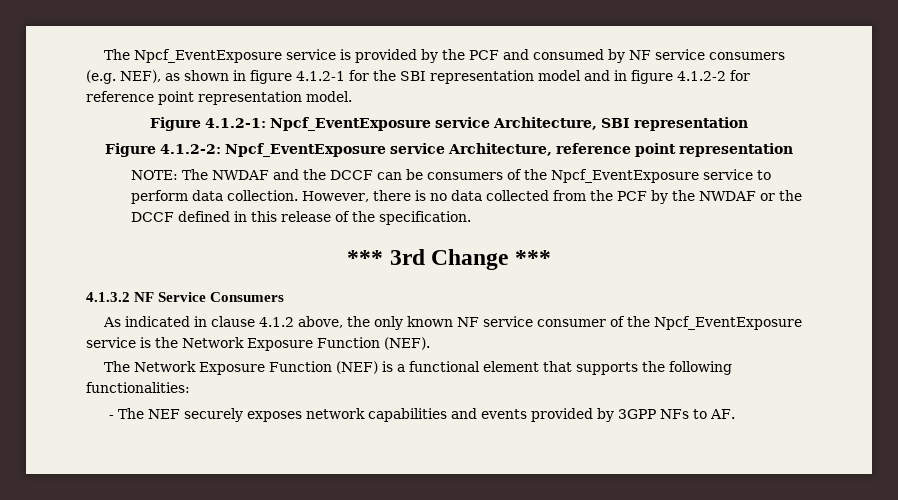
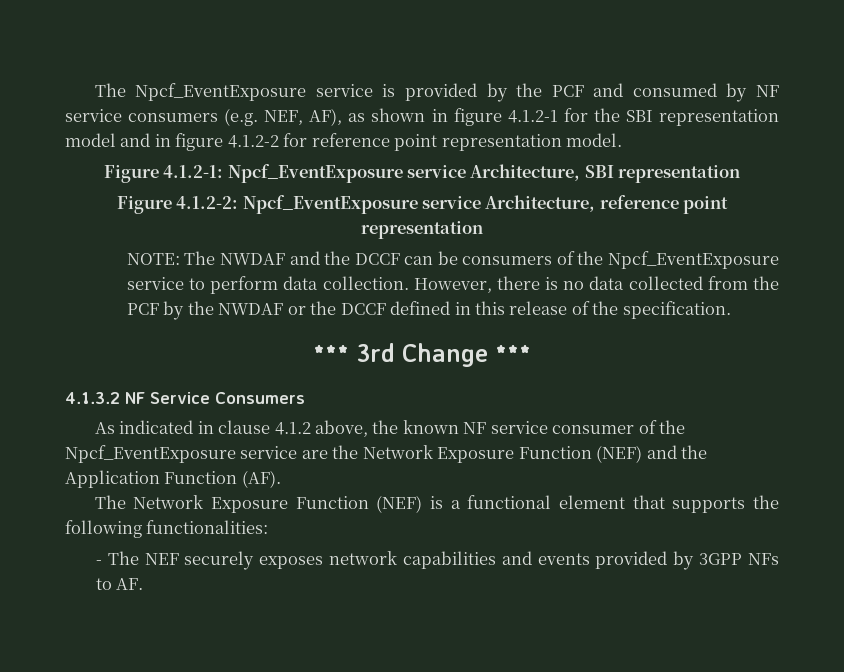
[120,70,161,83] NEF), -> [264,108,343,126] NEF, AF),
[374,316,404,330] only -> (399, 427) none
[140,337,151,348] is -> [301,450,328,459] are
[384,337,430,350] (NEF). -> [596,445,708,463] [65,470,281,488] (NEF) and the Application Function (AF).

